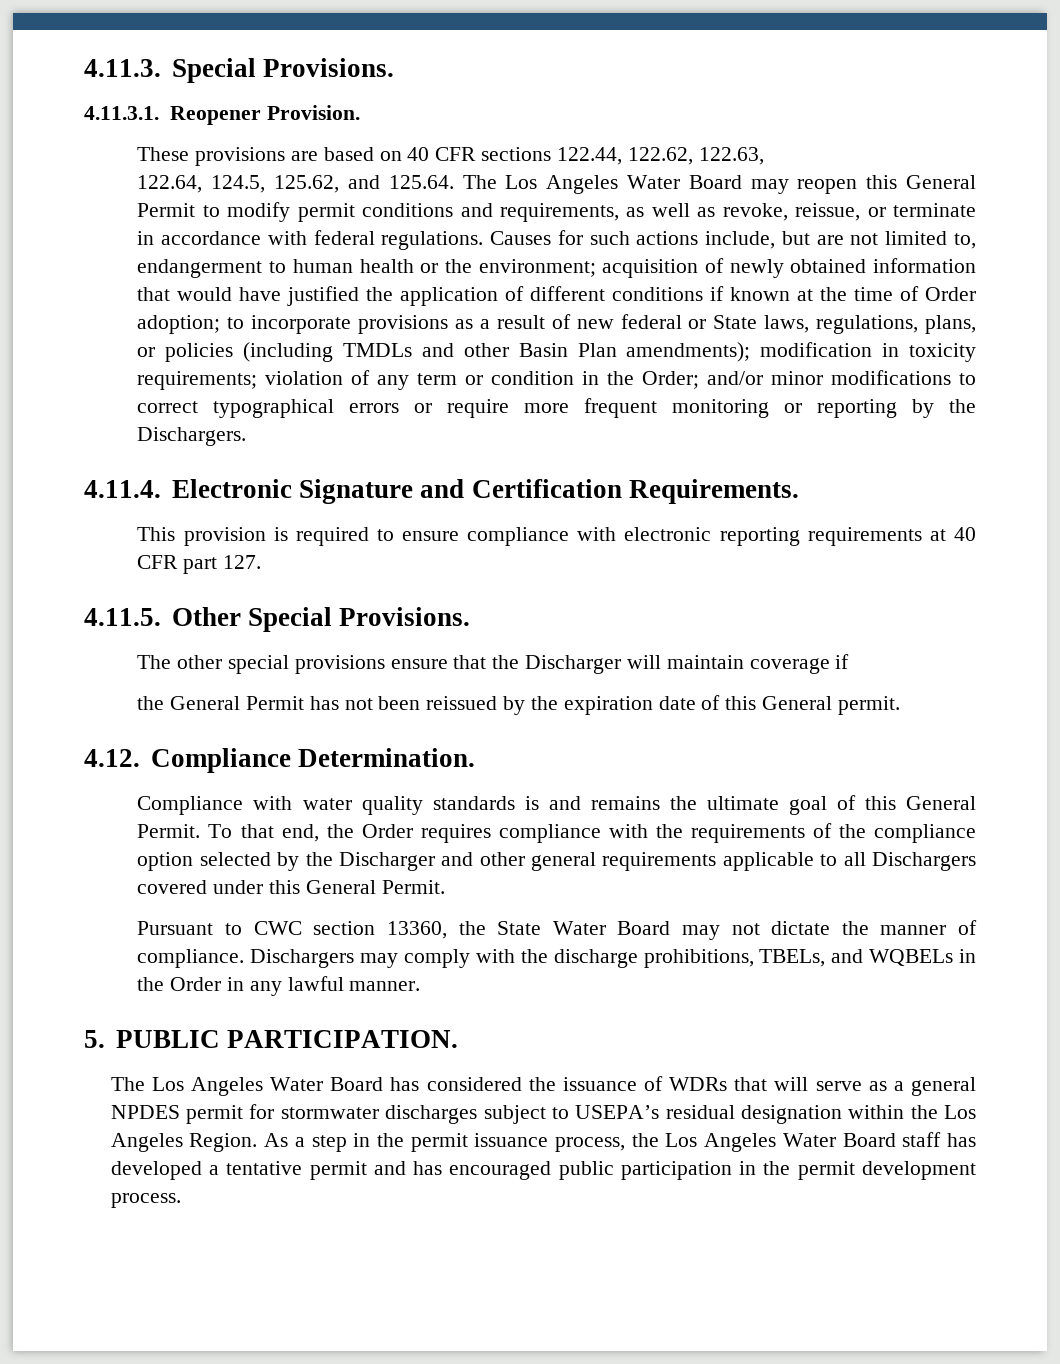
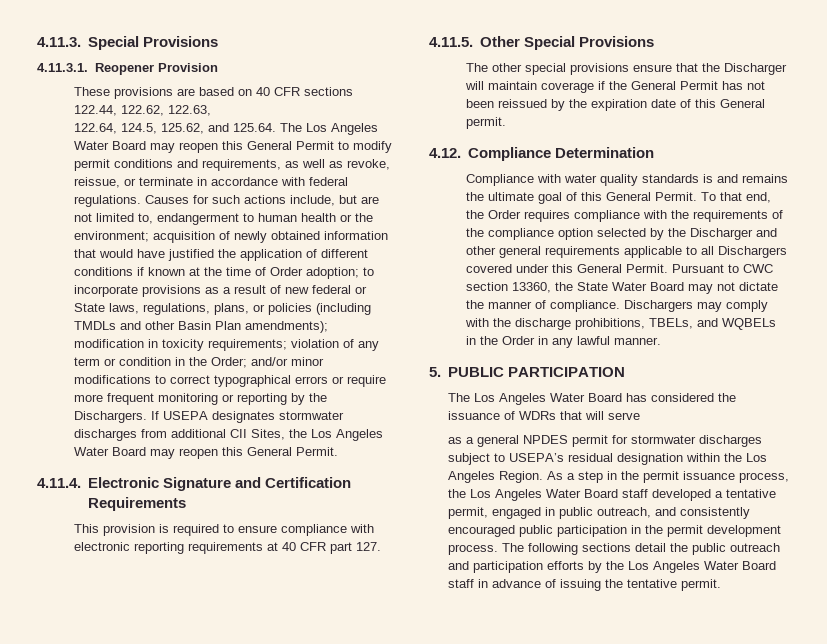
[263,58,395,77] Provisions. -> [142,36,218,47] Provisions
[266,105,360,120] Provision. -> [157,63,218,72] Provision
(247, 436) none -> [151,411,345,423] [74,429,384,441] [74,447,339,459] If USEPA designates stormwater discharges from additional CII Sites, the Los Angeles Water Board may reopen this General Permit.
[628,479,799,504] Requirements. -> [87,497,186,511] Requirements
[339,607,471,626] Provisions. -> [578,36,654,47] Provisions
(850, 661) // -> (606, 85) none
[298,748,476,767] Determination. -> [554,147,654,158] Determination
(445, 887) // -> (669, 268) none
[227,1030,459,1048] PARTICIPATION. -> [507,367,625,377] PARTICIPATION
(862, 1086) none -> (640, 416) //
[947,1133,977,1147] has -> (648, 493) none
[309,1161,443,1180] permit and has -> [447,507,750,519] permit, engaged in public outreach, and consistently
(181, 1200) none -> [501,543,780,555] [447,561,776,573] [447,579,721,591] The following sections detail the public outreach and participation efforts by the Los Angeles Water Board staff in advance of issuing the tentative permit.

